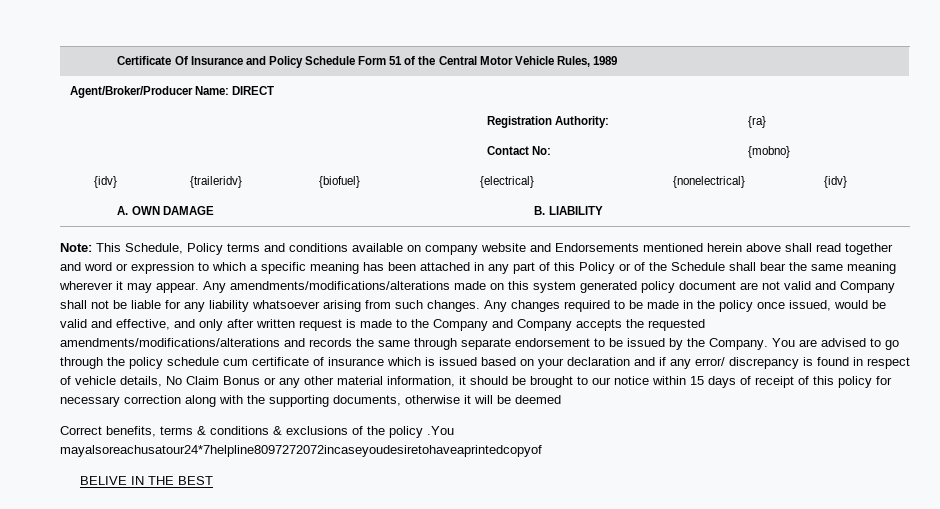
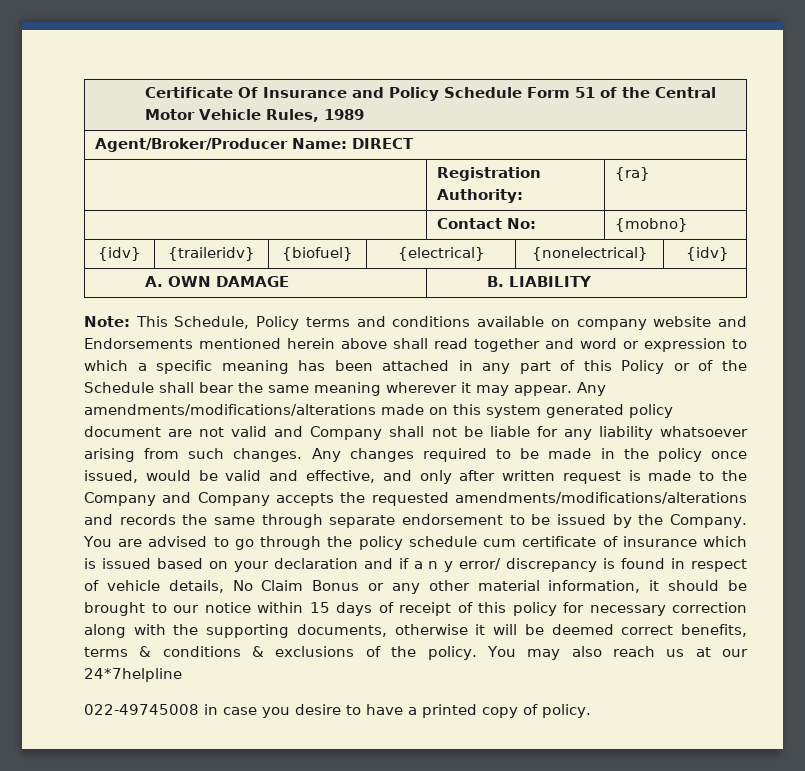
[670,359,691,369] any -> [413,561,454,572] a n y
[60,426,102,435] // Correct -> [621,625,674,635] correct
[389,426,454,438] [60,445,542,457] [79,476,213,485] policy .You mayalsoreachusatour24*7helpline8097272072incaseyoudesiretohaveaprintedcopyof // BELIVE IN THE BEST -> [427,646,748,660] [84,668,182,682] [84,704,591,718] policy. You may also reach us at our 24*7helpline // 022-49745008 in case you desire to have a printed copy of policy.

